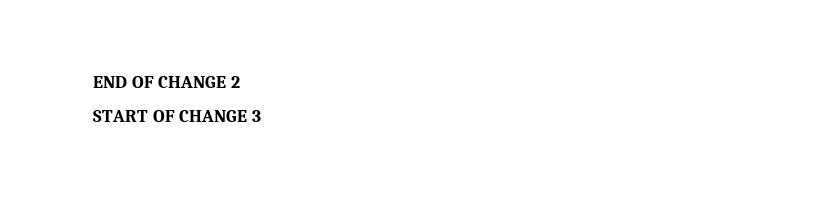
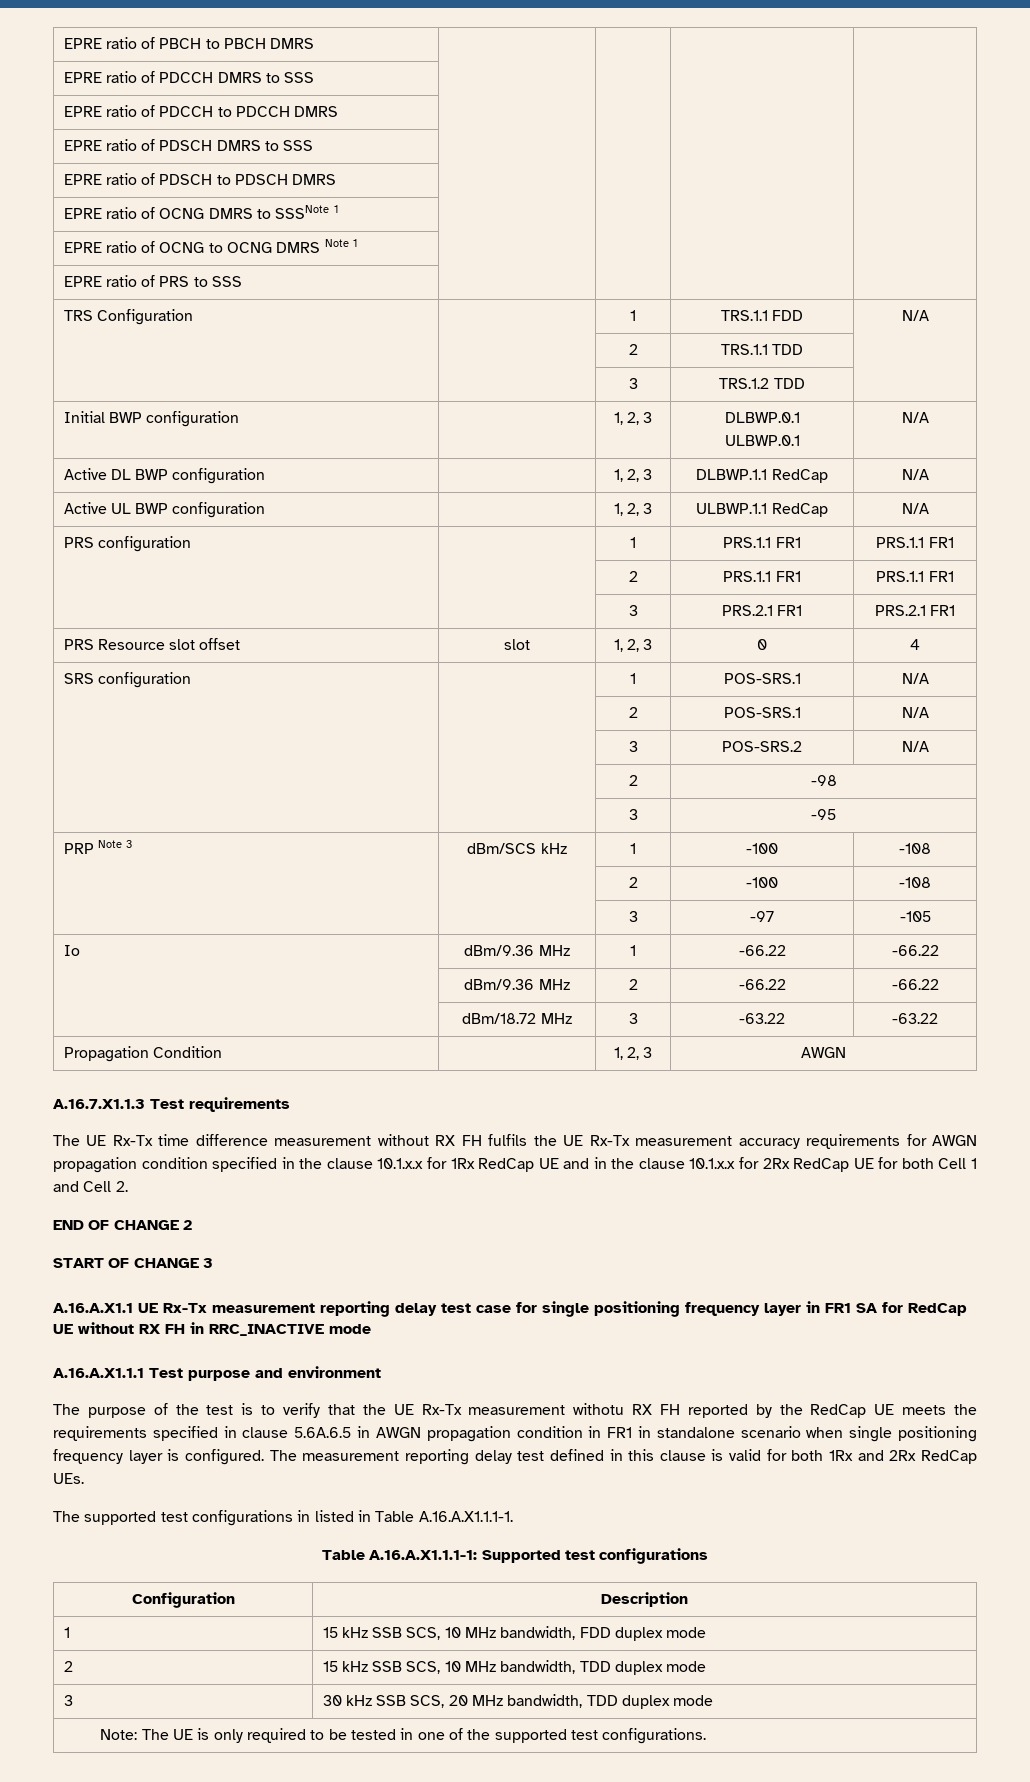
(93, 82) none -> [63,37,315,49] [63,71,315,83] [63,105,339,117] [63,139,314,151] [63,173,337,185] [63,205,338,219] [63,239,358,253] [63,275,243,287] [63,309,193,325] [630,310,636,321] [720,310,804,321] [901,310,929,321] [628,344,638,355] [720,344,804,355] [628,378,638,389] [719,378,805,389] [63,411,240,427] [613,412,653,425] [724,412,800,423] [724,435,800,446] [901,412,929,423] [63,468,266,484] [613,469,653,482] [696,469,828,483] [901,469,929,480] [63,502,266,518] [613,503,653,516] [696,503,828,517] [901,503,929,514] [63,536,191,552] [630,537,636,548] [723,537,801,548] [876,537,954,548] [628,571,638,582] [723,571,801,582] [876,571,954,582] [628,605,638,616] [721,605,803,616] [874,605,956,616] [63,638,241,650] [504,639,530,650] [613,639,653,652] [757,639,767,650] [910,639,920,650] [63,672,191,688] [630,673,636,684] [723,673,801,684] [901,673,929,684] [628,707,638,718] [723,707,801,718] [901,707,929,718] [628,741,638,752] [722,741,802,752] [901,741,929,752] [628,775,638,786] [810,775,837,786] [628,809,638,820] [811,809,836,820] [63,840,133,854] [467,843,567,854] [630,843,636,854] [746,843,778,854] [899,843,931,854] [628,877,638,888] [746,877,778,888] [899,877,931,888] [628,911,638,922] [750,911,774,922] [899,911,931,922] [63,945,80,956] [464,945,570,956] [630,945,636,956] [738,945,786,956] [891,945,939,956] [464,979,570,990] [628,979,638,990] [738,979,786,990] [891,979,939,990] [462,1013,572,1024] [628,1013,638,1024] [739,1013,785,1024] [892,1013,938,1024] [63,1046,222,1062] [613,1047,653,1060] [801,1047,846,1058] [53,1097,290,1112] [53,1134,978,1149] [53,1157,978,1173] [53,1181,128,1192] EPRE ratio of PBCH to PBCH DMRS | | | | // EPRE ratio of PDCCH DMRS to SSS | | | | // EPRE ratio of PDCCH to PDCCH DMRS | | | | // EPRE ratio of PDSCH DMRS to SSS | | | | // EPRE ratio of PDSCH to PDSCH DMRS | | | | // EPRE ratio of OCNG DMRS to SSSNote 1 | | | | // EPRE ratio of OCNG to OCNG DMRS Note 1 | | | | // EPRE ratio of PRS to SSS | | | | // TRS Configuration | | 1 | TRS.1.1 FDD | N/A // | | 2 | TRS.1.1 TDD | // | | 3 | TRS.1.2 TDD | // Initial BWP configuration | | 1, 2, 3 | DLBWP.0.1 // ULBWP.0.1 | N/A // Active DL BWP configuration | | 1, 2, 3 | DLBWP.1.1 RedCap | N/A // Active UL BWP configuration | | 1, 2, 3 | ULBWP.1.1 RedCap | N/A // PRS configuration | | 1 | PRS.1.1 FR1 | PRS.1.1 FR1 // | | 2 | PRS.1.1 FR1 | PRS.1.1 FR1 // | | 3 | PRS.2.1 FR1 | PRS.2.1 FR1 // PRS Resource slot offset | slot | 1, 2, 3 | 0 | 4 // SRS configuration | | 1 | POS-SRS.1 | N/A // | | 2 | POS-SRS.1 | N/A // | | 3 | POS-SRS.2 | N/A // | | 2 | -98 // | | 3 | -95 // PRP Note 3 | dBm/SCS kHz | 1 | -100 | -108 // | | 2 | -100 | -108 // | | 3 | -97 | -105 // Io | dBm/9.36 MHz | 1 | -66.22 | -66.22 // | dBm/9.36 MHz | 2 | -66.22 | -66.22 // | dBm/18.72 MHz | 3 | -63.22 | -63.22 // Propagation Condition | | 1, 2, 3 | AWGN // A.16.7.X1.1.3 Test requirements // The UE Rx-Tx time difference measurement without RX FH fulfils the UE Rx-Tx measurement accuracy requirements for AWGN propagation condition specified in the clause 10.1.x.x for 1Rx RedCap UE and in the clause 10.1.x.x for 2Rx RedCap UE for both Cell 1 and Cell 2. //
(262, 116) none -> [53,1301,967,1317] [53,1322,371,1336] [53,1366,381,1381] [53,1403,978,1418] [53,1426,977,1442] [53,1449,977,1465] [53,1473,84,1484] [53,1510,513,1526] [321,1548,709,1564] [131,1592,235,1608] [600,1592,688,1607] [63,1627,70,1638] [322,1626,707,1641] [63,1661,73,1672] [322,1660,707,1675] [63,1695,73,1706] [322,1694,714,1709] [100,1728,707,1744] // A.16.A.X1.1 UE Rx-Tx measurement reporting delay test case for single positioning frequency layer in FR1 SA for RedCap UE without RX FH in RRC_INACTIVE mode // A.16.A.X1.1.1 Test purpose and environment // The purpose of the test is to verify that the UE Rx-Tx measurement withotu RX FH reported by the RedCap UE meets the requirements specified in clause 5.6A.6.5 in AWGN propagation condition in FR1 in standalone scenario when single positioning frequency layer is configured. The measurement reporting delay test defined in this clause is valid for both 1Rx and 2Rx RedCap UEs. // The supported test configurations in listed in Table A.16.A.X1.1.1-1. // Table A.16.A.X1.1.1-1: Supported test configurations // Configuration | Description // 1 | 15 kHz SSB SCS, 10 MHz bandwidth, FDD duplex mode // 2 | 15 kHz SSB SCS, 10 MHz bandwidth, TDD duplex mode // 3 | 30 kHz SSB SCS, 20 MHz bandwidth, TDD duplex mode // Note: The UE is only required to be tested in one of the supported test configurations.

